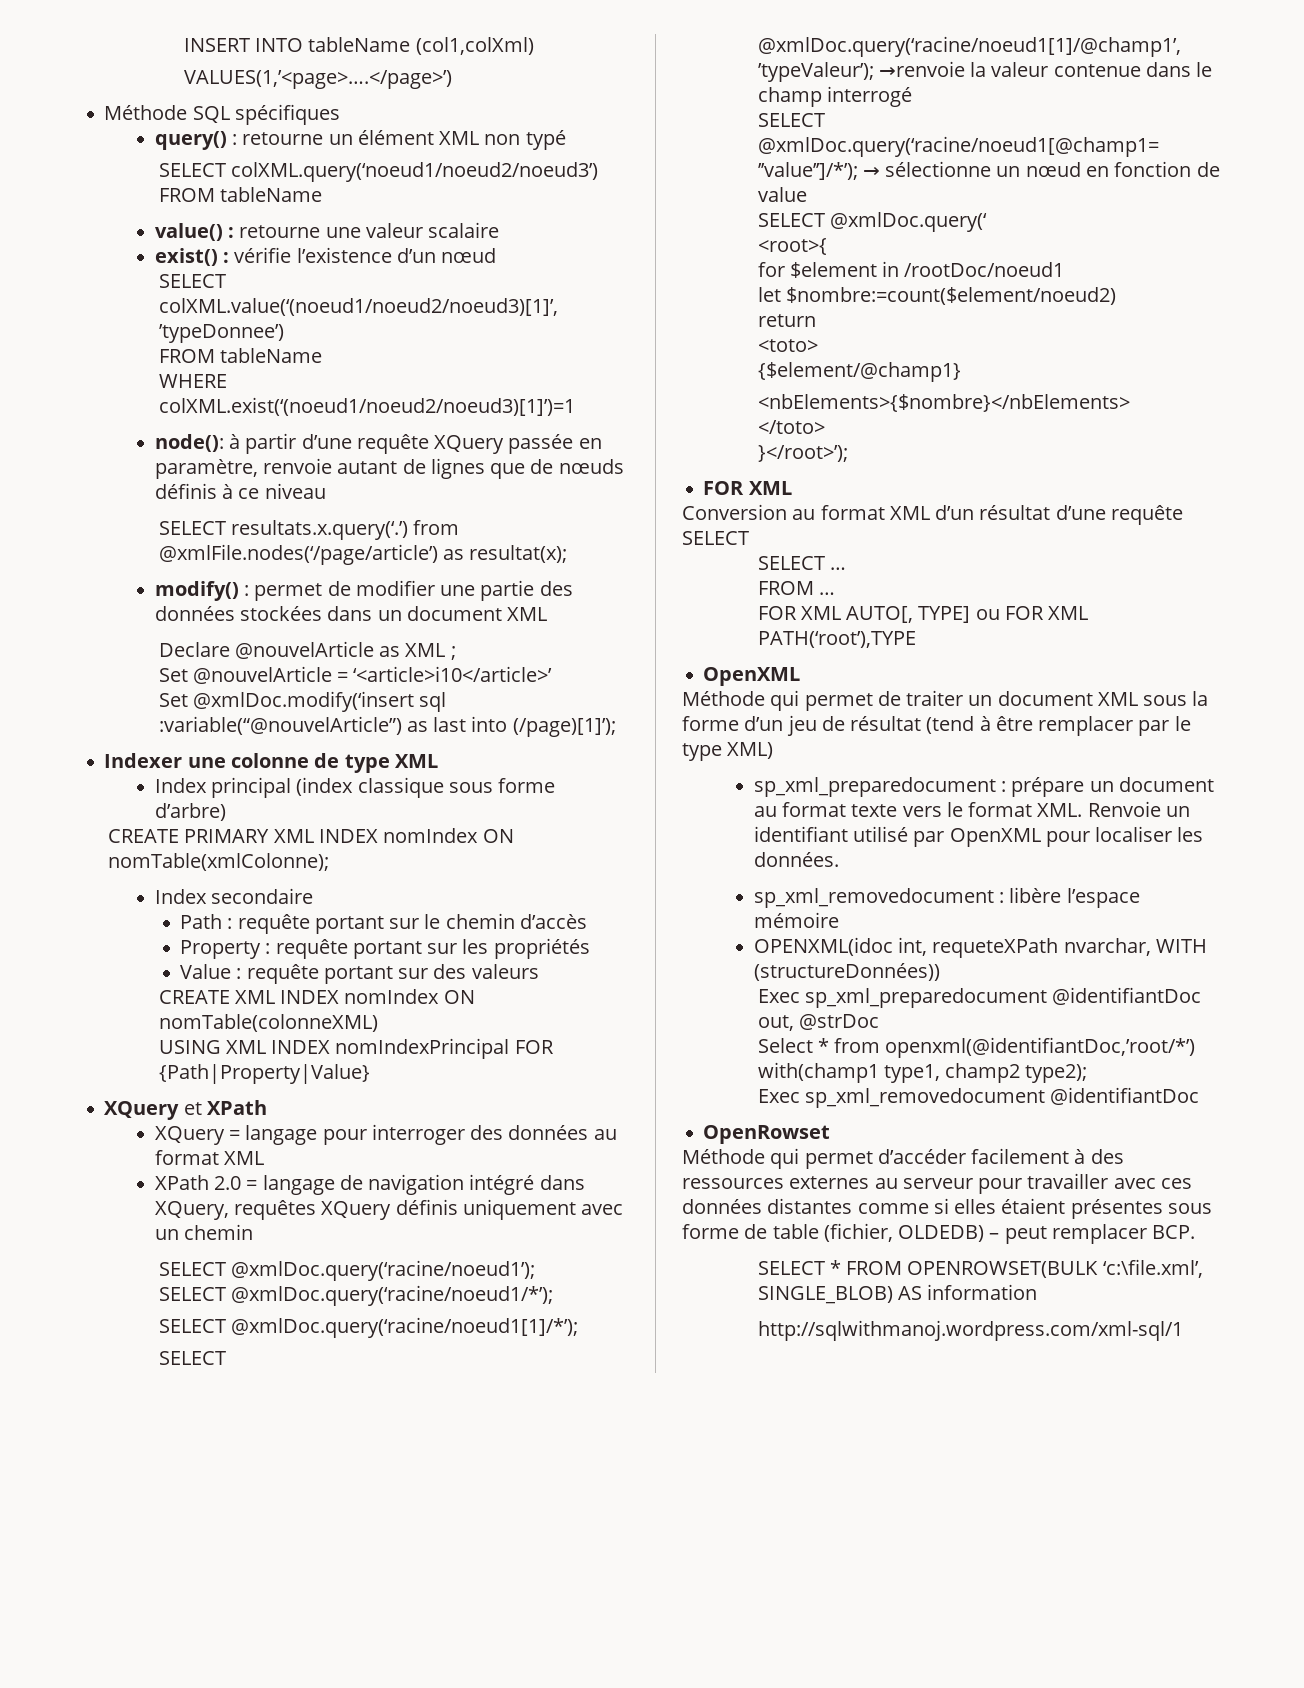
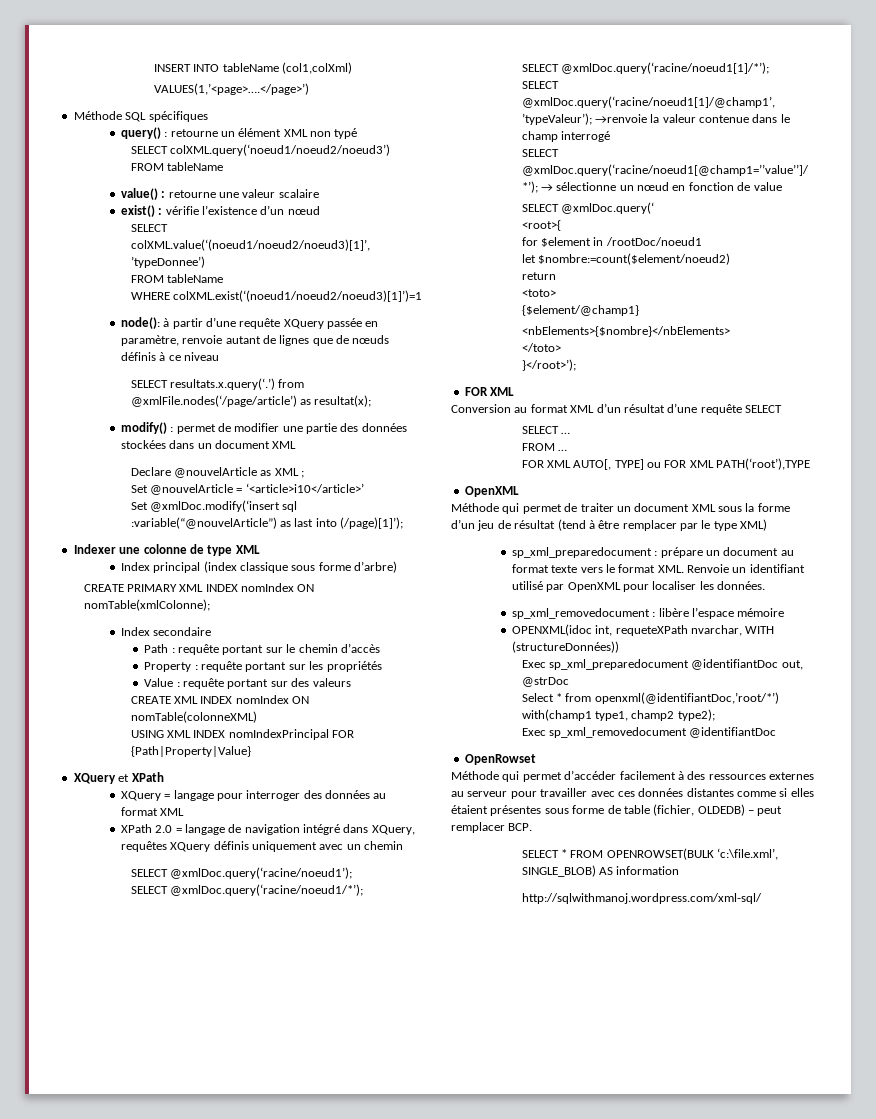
[757,1320,1183,1341] http://sqlwithmanoj.wordpress.com/xml-sql/1 -> [521,893,762,904] http://sqlwithmanoj.wordpress.com/xml-sql/

